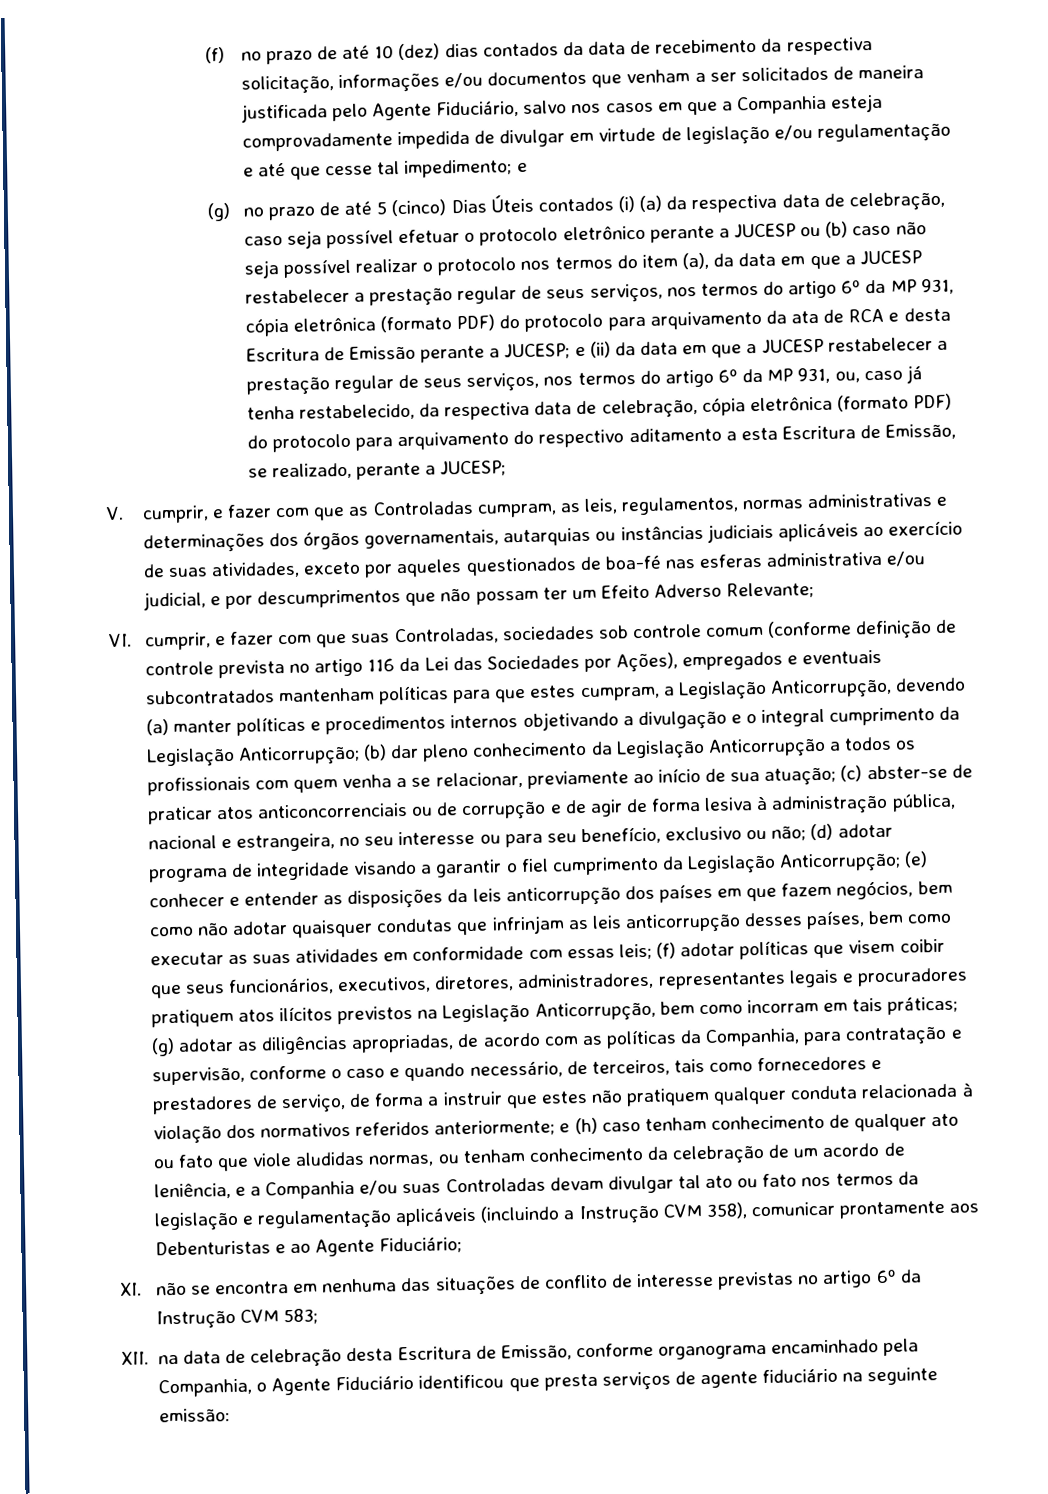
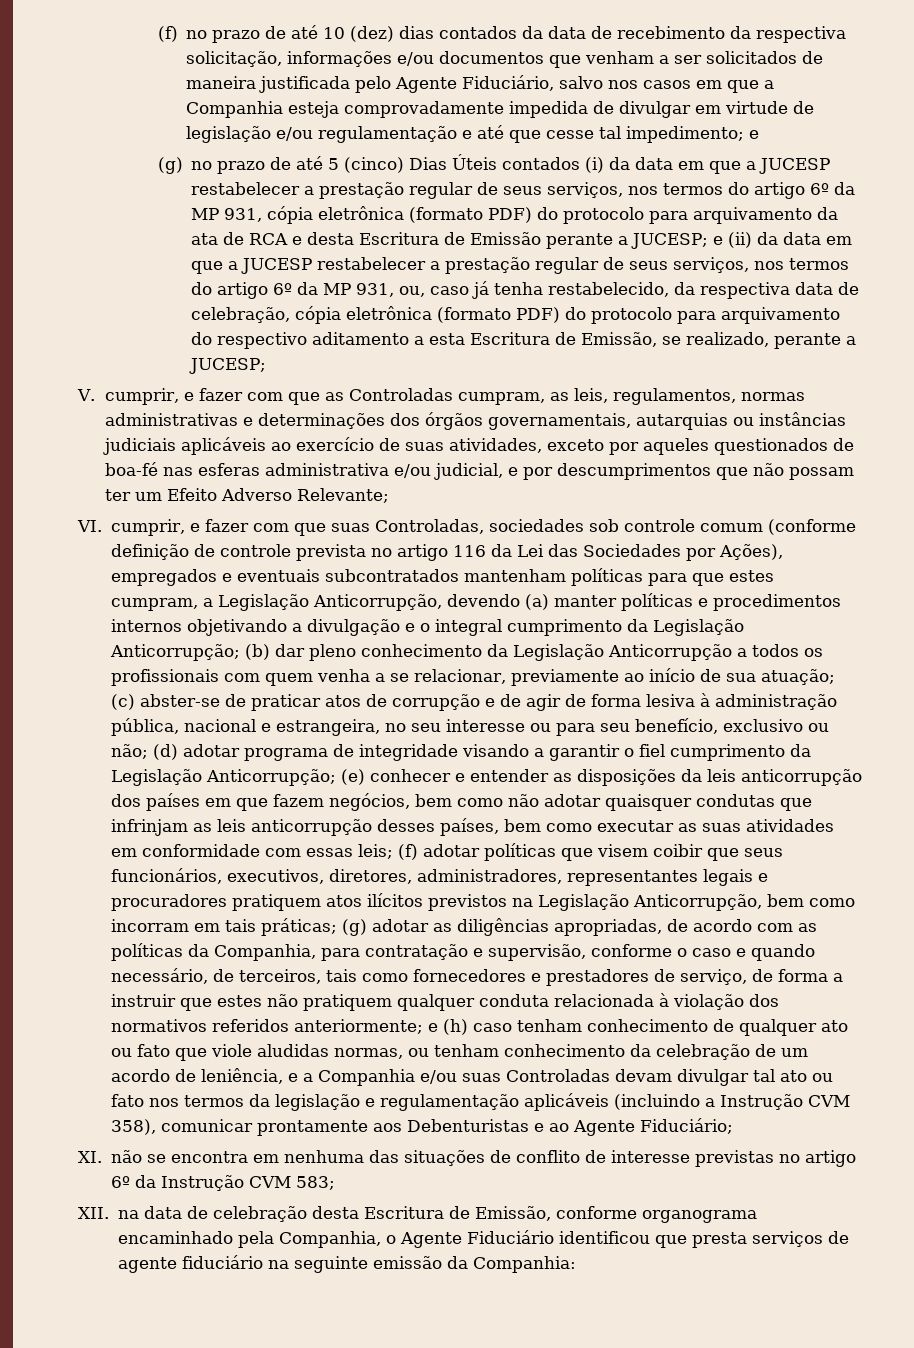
[639,191,945,214] [243,221,927,249] [243,252,709,279] (a) da respectiva data de celebração, caso seja possível efetuar o protocolo eletrônico perante a JUCESP ou (b) caso não seja possível realizar o protocolo nos termos do item (a), -> (604, 165) none
[256,802,434,819] anticoncorrenciais ou -> (361, 701) none
[158,1408,230,1423] emissão: -> [372,1256,576,1273] emissão da Companhia:

